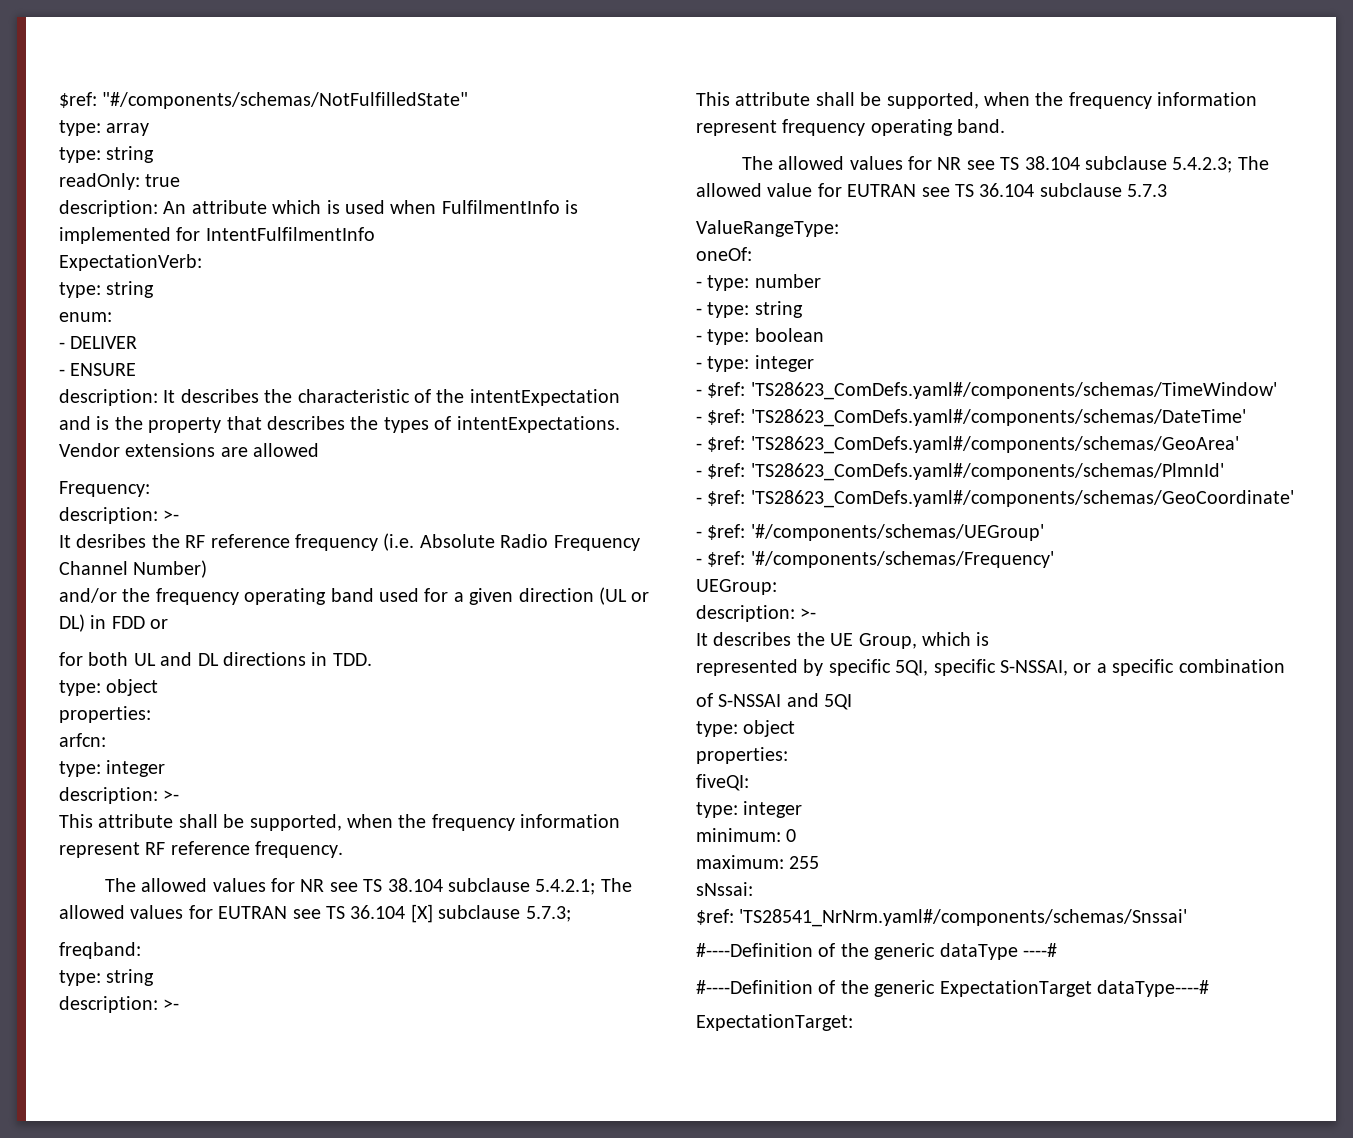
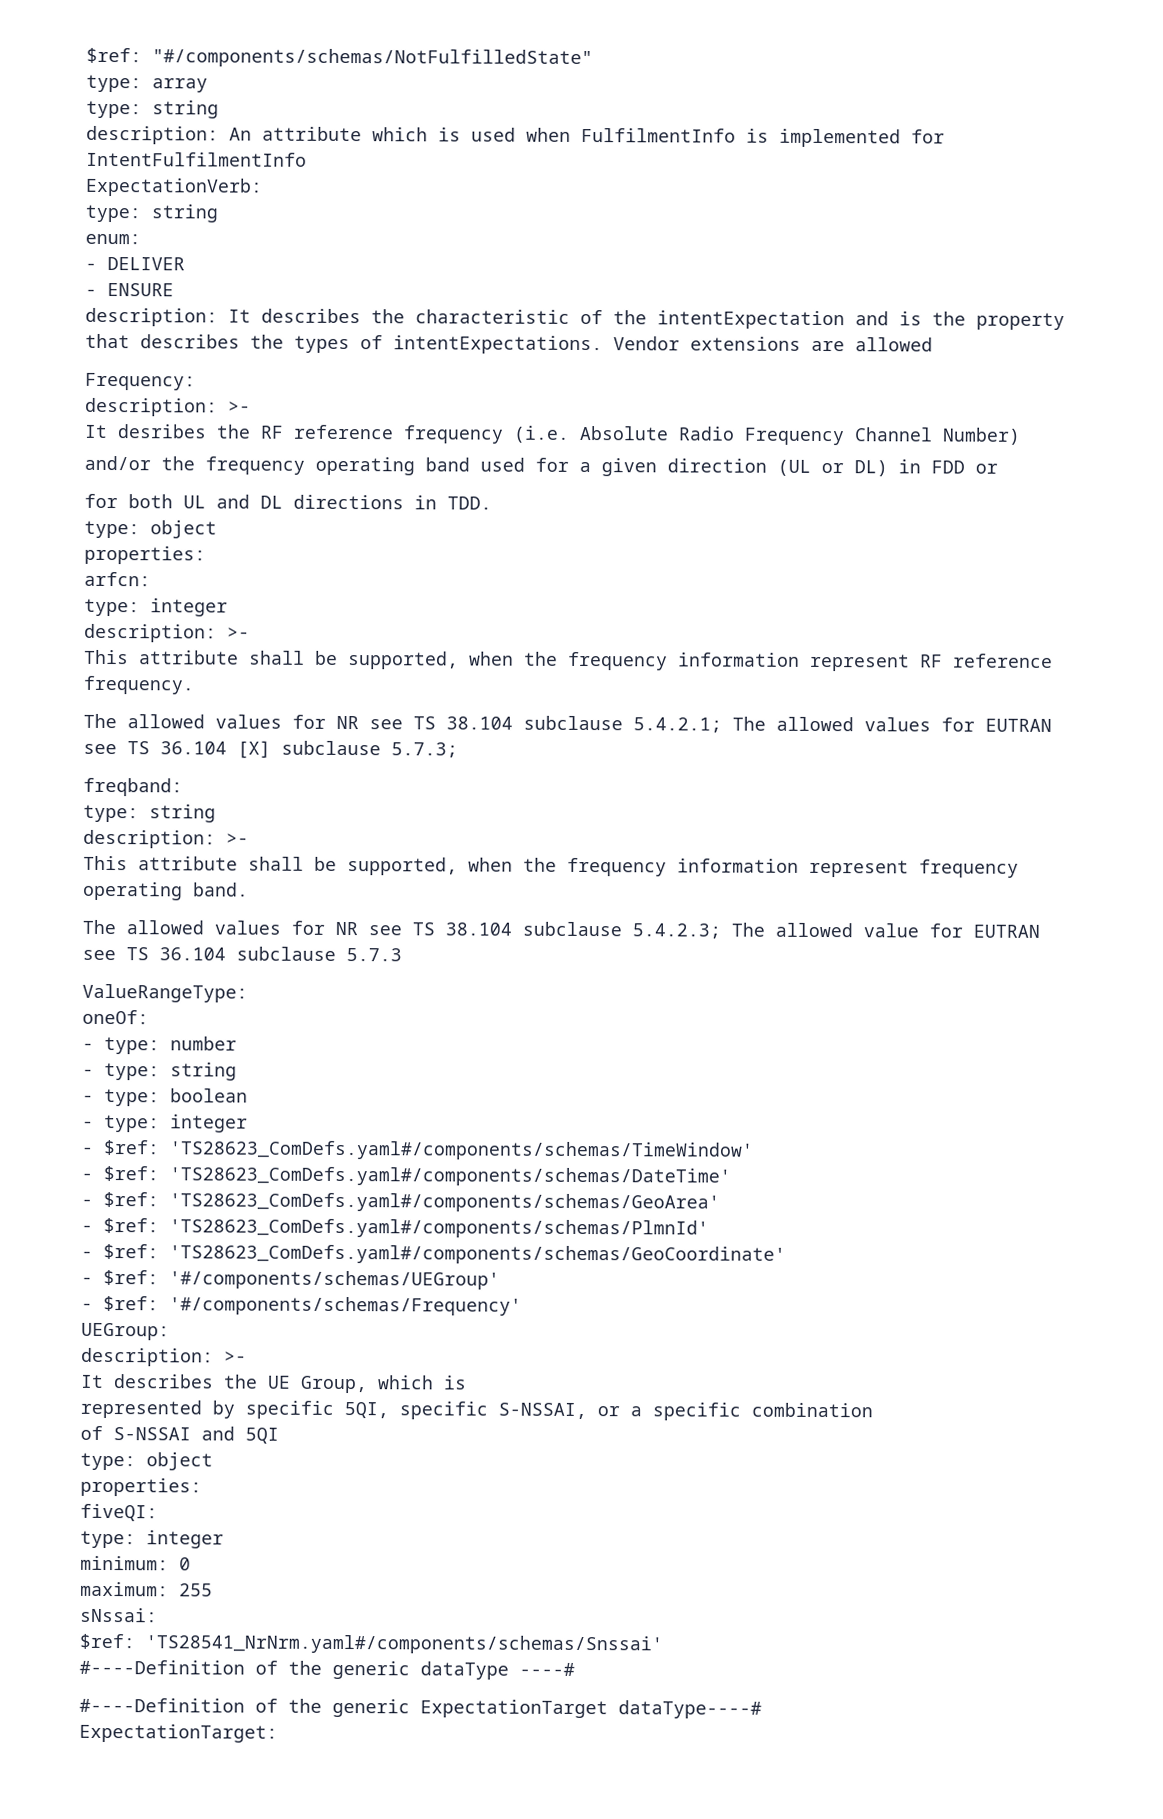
[59,173,181,190] // readOnly: true -> (219, 109) none

